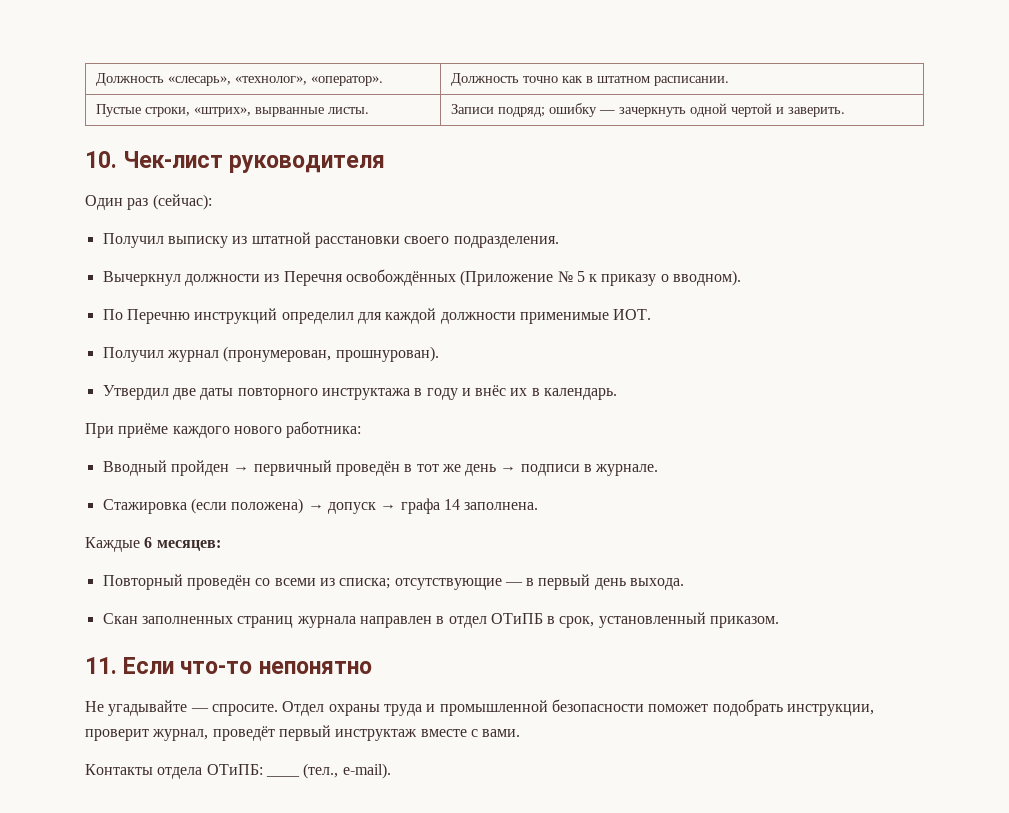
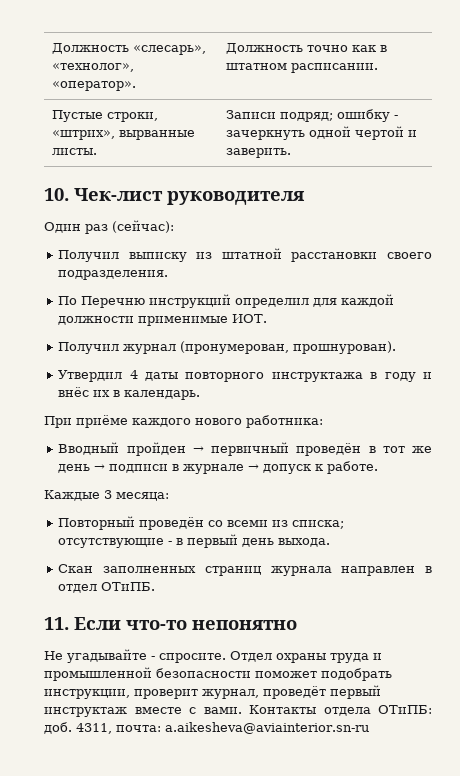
[598,110,615,114] — -> [394,115,399,119] -
[102,269,742,286] // Вычеркнул должности из Перечня освобождённых (Приложение № 5 к приказу о вводном). -> (169, 275) none
[172,388,196,400] две -> [129,370,138,379] 4
[595,464,659,476] [102,498,539,514] журнале. // Стажировка (если положена) → допуск → графа 14 заполнена. -> [183,461,379,474] журнале → допуск к работе.
[144,537,221,551] 6 месяцев: -> [104,490,169,501] 3 месяца:
[504,582,523,586] — -> [168,541,173,545] -
[490,612,780,628] ОТиПБ в срок, установленный приказом. -> [101,582,156,591] ОТиПБ.
[190,708,209,712] — -> [151,656,155,660] -
(521, 733) // -> (242, 710) none
[265,763,391,779] ____ (тел., e-mail). -> [44,722,369,734] доб. 4311, почта: a.aikesheva@aviainterior.sn-ru

